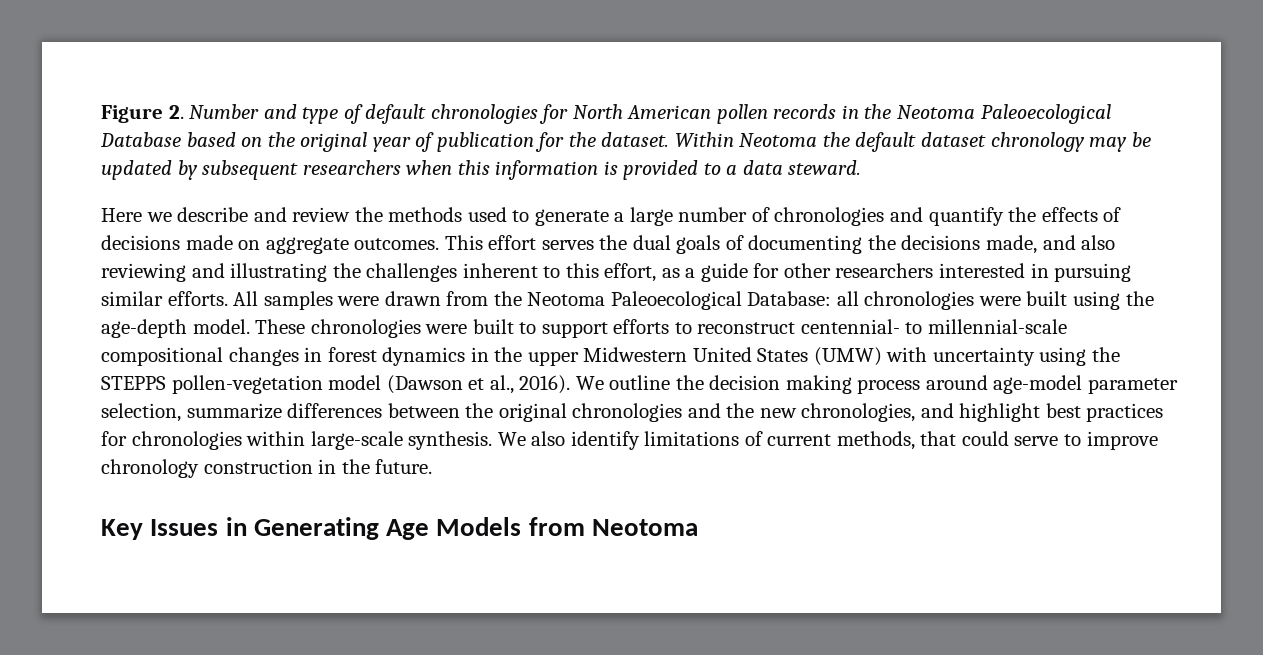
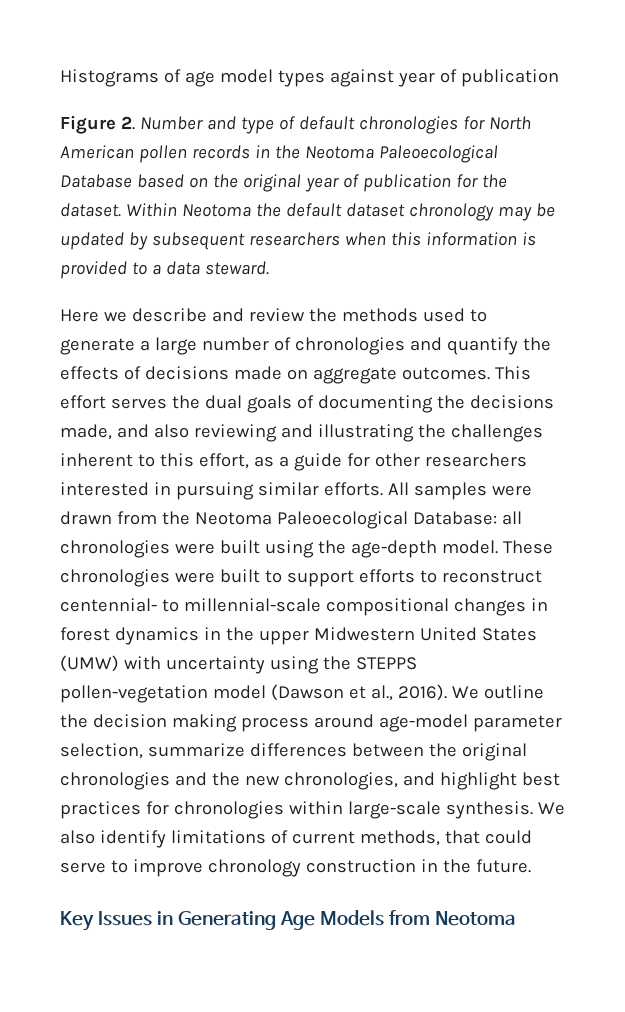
(101, 114) none -> [60,69,559,87] Histograms of age model types against year of publication //

